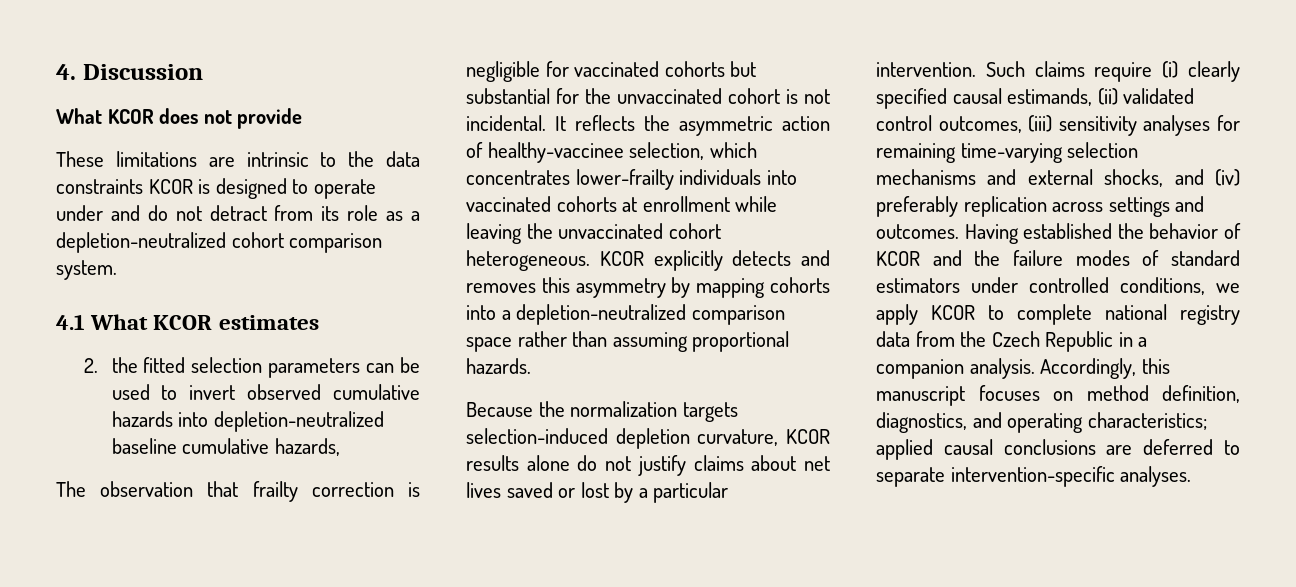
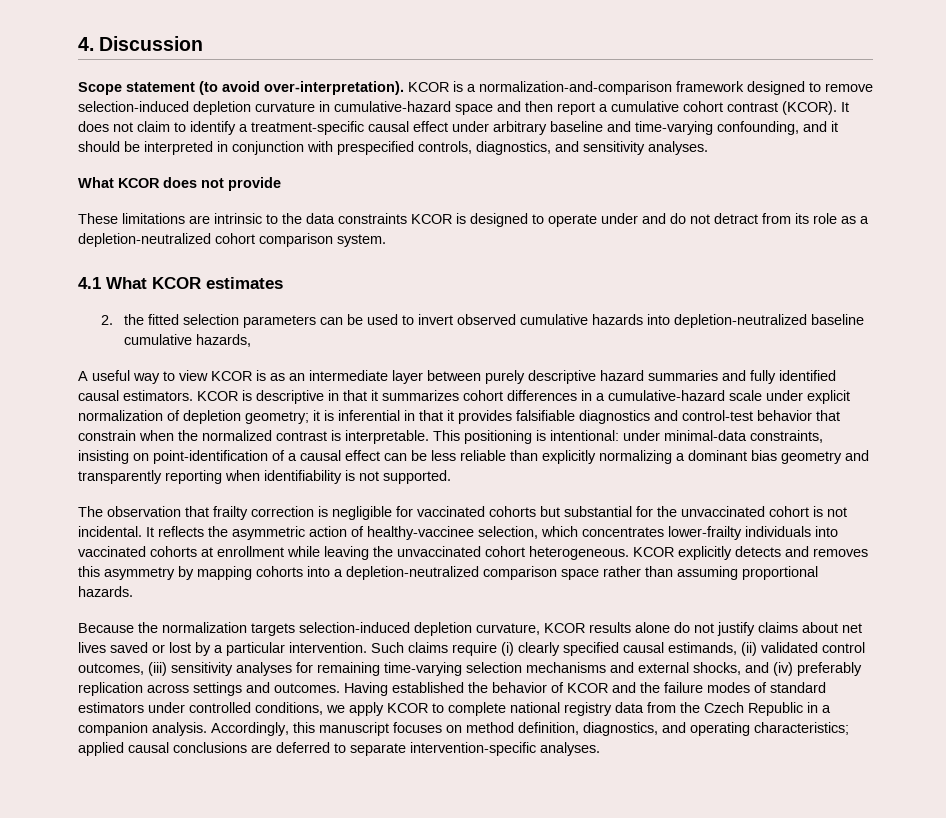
(203, 72) none -> [78,81,873,95] [78,101,849,115] [78,121,838,135] [78,141,708,155] // Scope statement (to avoid over-interpretation). KCOR is a normalization-and-comparison framework designed to remove selection-induced depletion curvature in cumulative-hazard space and then report a cumulative cohort contrast (KCOR). It does not claim to identify a treatment-specific causal effect under arbitrary baseline and time-varying confounding, and it should be interpreted in conjunction with prespecified controls, diagnostics, and sensitivity analyses.
(340, 447) none -> [78,370,836,384] [78,390,850,404] [78,410,840,424] [78,430,823,444] [78,450,869,464] [78,470,451,484] // A useful way to view KCOR is as an intermediate layer between purely descriptive hazard summaries and fully identified causal estimators. KCOR is descriptive in that it summarizes cohort differences in a cumulative-hazard scale under explicit normalization of depletion geometry; it is inferential in that it provides falsifiable diagnostics and control-test behavior that constrain when the normalized contrast is interpretable. This positioning is intentional: under minimal-data constraints, insisting on point-identification of a causal effect can be less reliable than explicitly normalizing a dominant bias geometry and transparently reporting when identifiability is not supported.

